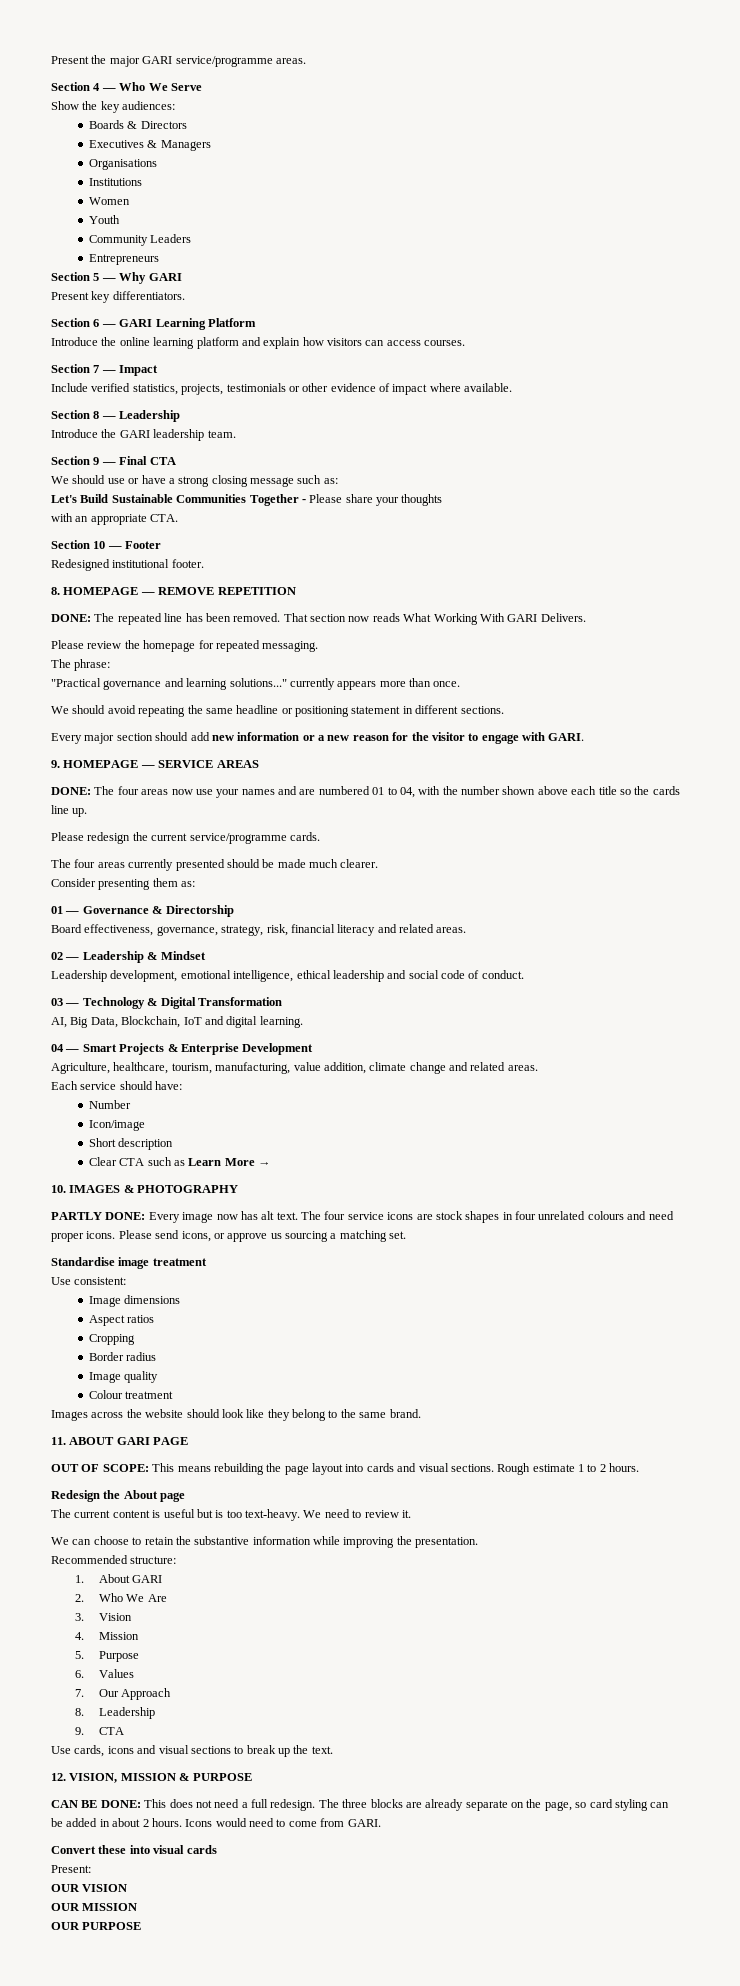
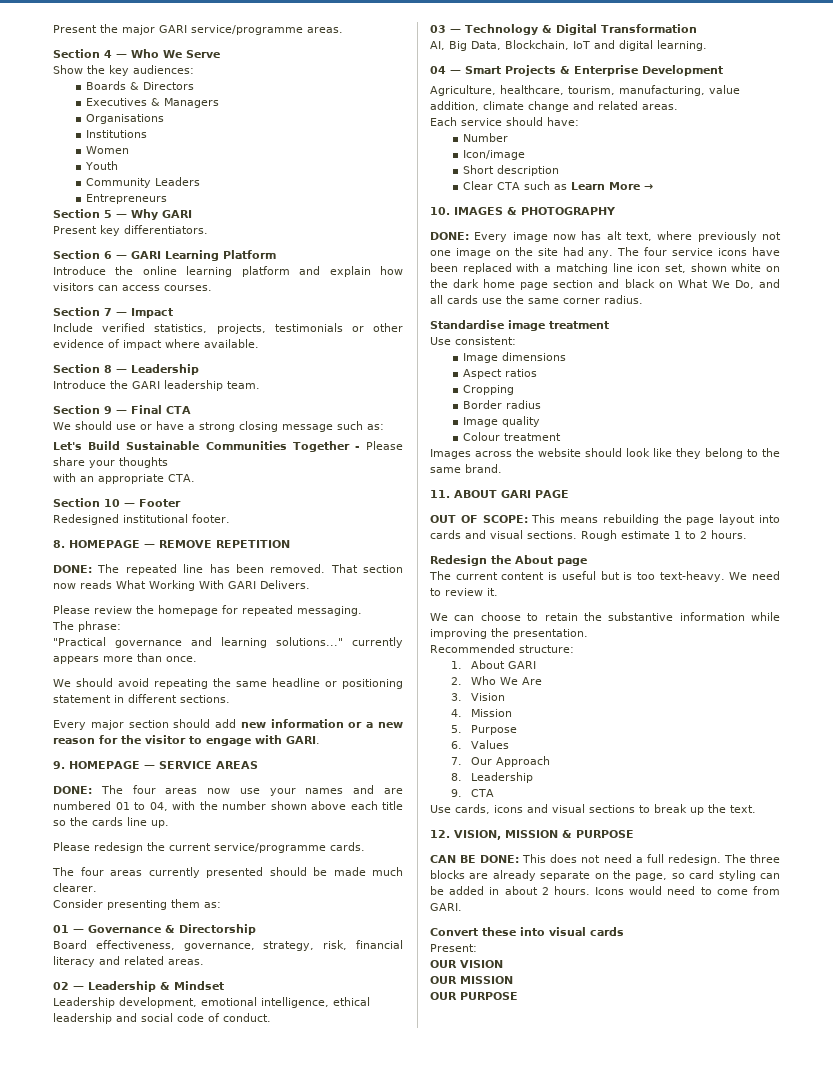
[51,1212,102,1220] PARTLY -> (616, 211) none
[276,1211,674,1223] [51,1230,407,1242] text. The four service icons are stock shapes in four unrelated colours and need proper icons. Please send icons, or approve us sourcing a matching set. -> [626,231,781,242] [430,247,780,258] [430,263,780,274] [430,279,780,290] [430,295,643,304] text, where previously not one image on the site had any. The four service icons have been replaced with a matching line icon set, shown white on the dark home page section and black on What We Do, and all cards use the same corner radius.

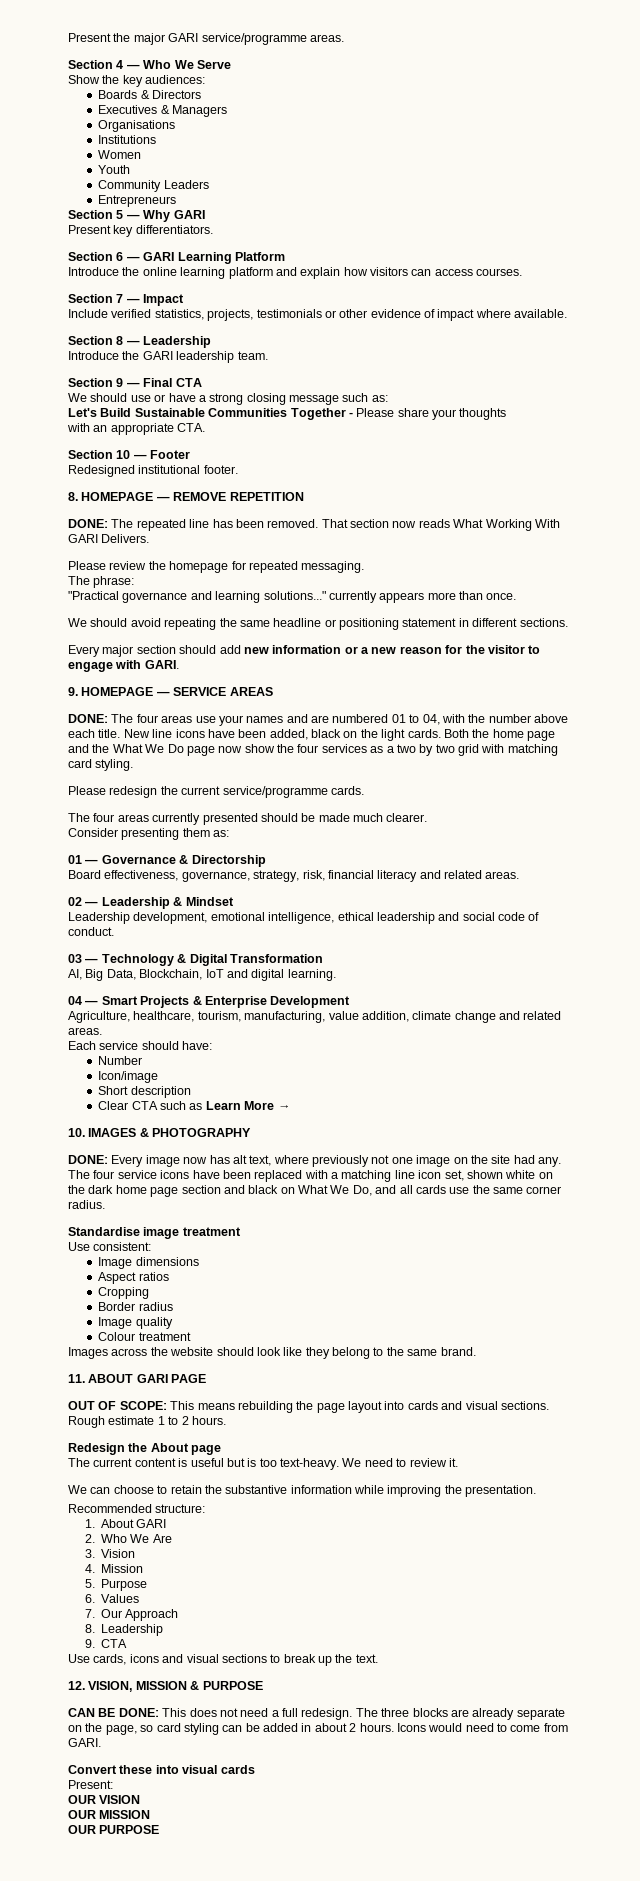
[207,788,231,794] now -> (193, 719) none
[270,801,307,810] shown -> (531, 718) none
[382,801,403,810] [53,817,169,828] title so the cards line up. -> [98,729,555,741] [68,744,558,756] [68,759,134,771] title. New line icons have been added, black on the light cards. Both the home page and the What We Do page now show the four services as a two by two grid with matching card styling.

